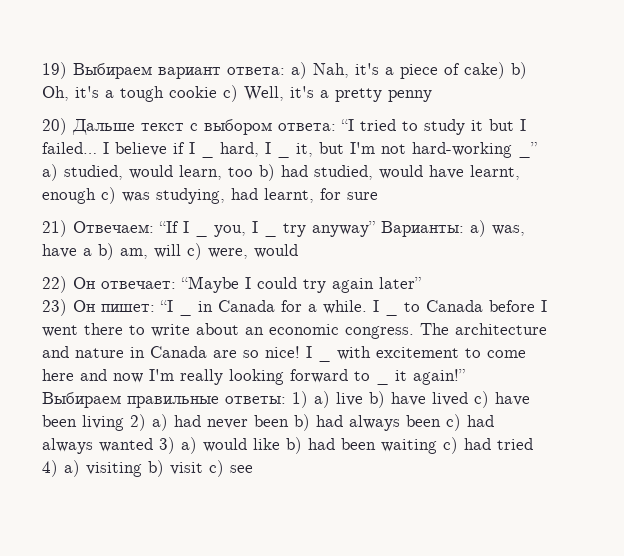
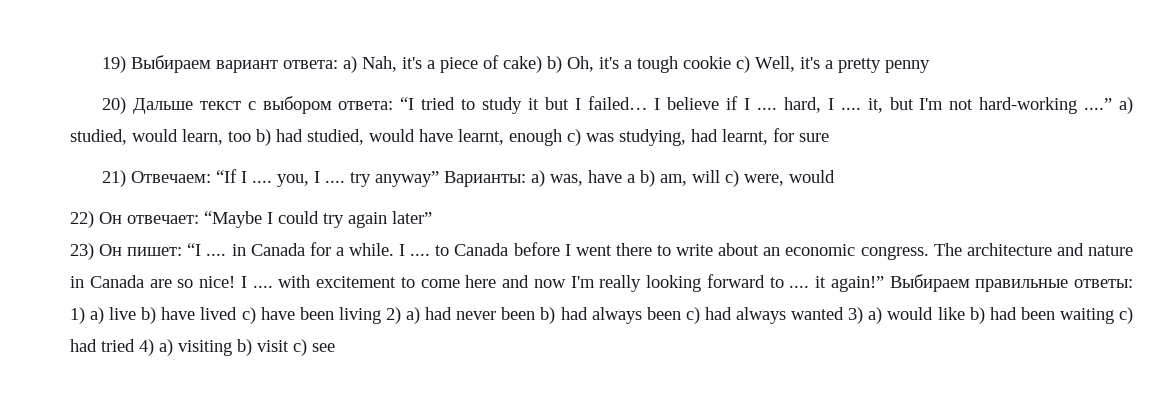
[201,154,214,158] _ -> [757,107,778,110] ....
[277,154,290,158] _ -> [840,107,861,110] ....
[518,142,537,158] _” -> [1084,98,1113,110] ....”
[195,233,208,237] _ -> [251,180,272,183] ....
[264,233,277,237] _ -> [324,180,345,183] ....
[179,312,192,316] _ -> [206,253,227,256] ....
[385,312,398,316] _ -> [410,253,431,256] ....
[318,358,331,362] _ -> [252,285,273,288] ....
[376,381,389,385] _ -> [789,285,810,288] ....

